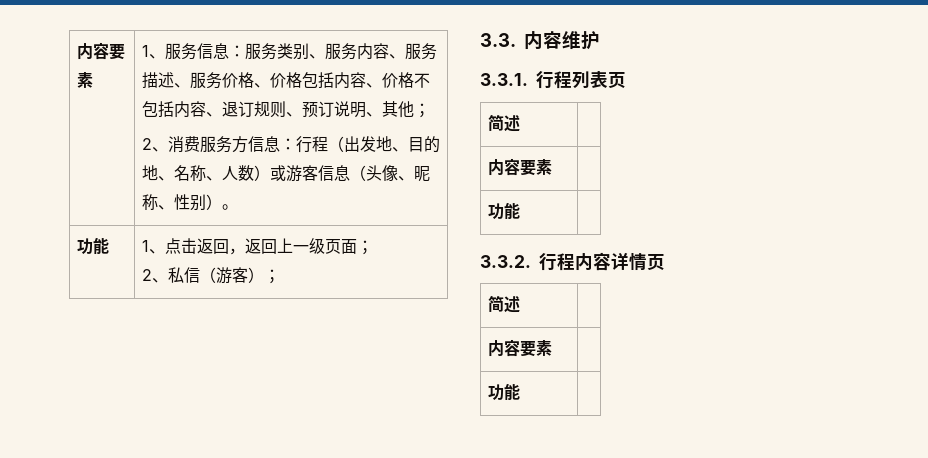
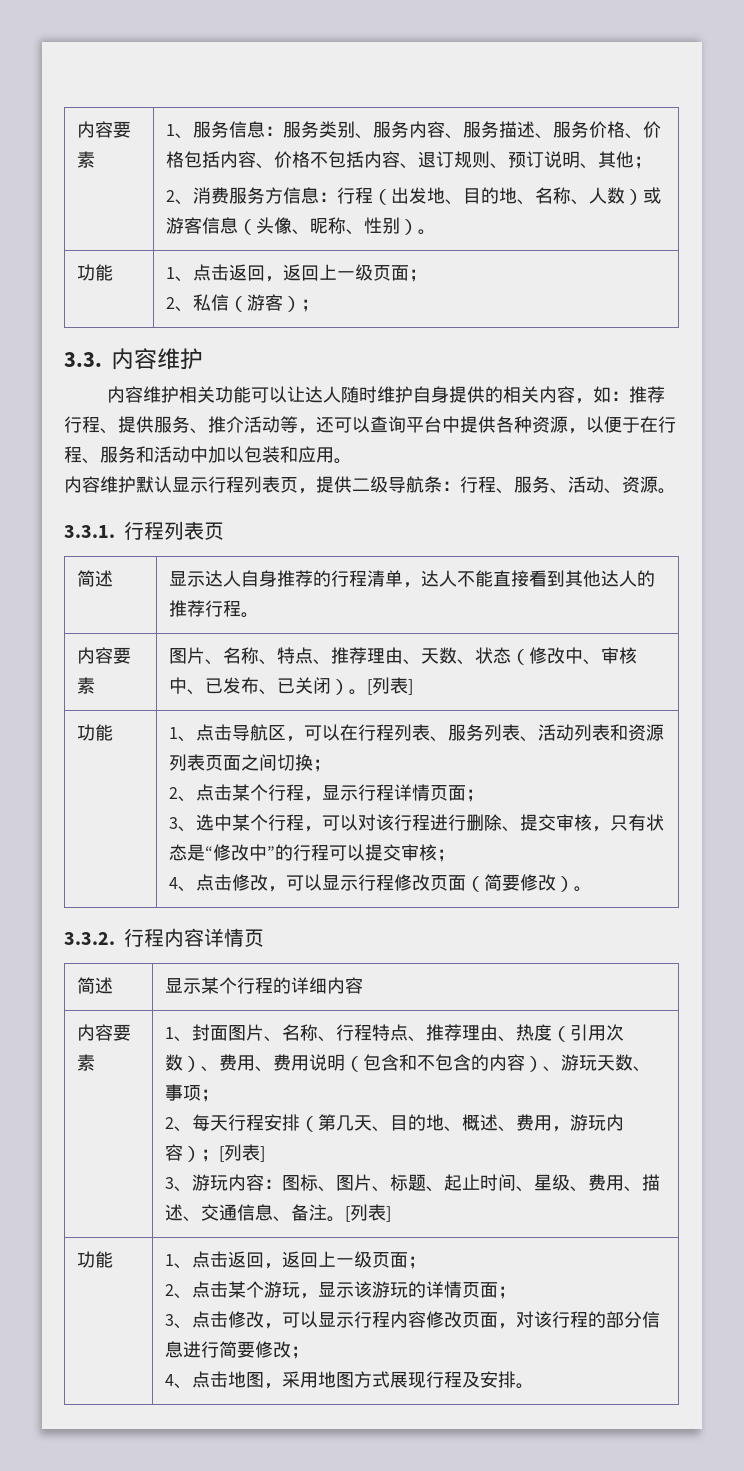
(600, 40) none -> [107,386,666,404] [64,416,676,434] [64,446,352,464] [64,476,676,494] // 内容维护相关功能可以让达人随时维护自身提供的相关内容，如：推荐行程、提供服务、推介活动等，还可以查询平台中提供各种资源，以便于在行程、服务和活动中加以包装和应用。 // 内容维护默认显示行程列表页，提供二级导航条：行程、服务、活动、资源。
[487,158,552,176] [487,202,520,220] // 内容要素 | // 功能 | -> [169,570,656,588] [169,600,260,618] [77,647,132,664] [77,677,96,694] [169,647,638,665] [169,677,414,695] [77,724,114,741] [169,724,665,742] [169,754,332,772] [169,784,485,802] [169,814,665,832] [169,844,456,862] [169,874,593,892] 显示达人自身推荐的行程清单，达人不能直接看到其他达人的推荐行程。 // 内容要素 | 图片、名称、特点、推荐理由、天数、状态（修改中、审核中、已发布、已关闭）。[列表] // 功能 | 1、点击导航区，可以在行程列表、服务列表、活动列表和资源列表页面之间切换； // 2、点击某个行程，显示行程详情页面； // 3、选中某个行程，可以对该行程进行删除、提交审核，只有状态是“修改中”的行程可以提交审核； // 4、点击修改，可以显示行程修改页面（简要修改）。
[487,339,552,357] [487,383,520,401] // 内容要素 | // 功能 | -> [165,977,364,994] [77,1024,132,1041] [77,1054,96,1071] [165,1024,625,1042] [165,1054,652,1072] [165,1084,220,1102] [165,1114,625,1132] [165,1144,266,1162] [165,1174,661,1192] [165,1204,392,1222] [77,1251,114,1268] [165,1251,427,1269] [165,1281,517,1299] [165,1311,661,1329] [165,1341,310,1359] [165,1371,535,1389] 显示某个行程的详细内容 // 内容要素 | 1、封面图片、名称、行程特点、推荐理由、热度（引用次数）、费用、费用说明（包含和不包含的内容）、游玩天数、事项； // 2、每天行程安排（第几天、目的地、概述、费用，游玩内容）；[列表] // 3、游玩内容：图标、图片、标题、起止时间、星级、费用、描述、交通信息、备注。[列表] // 功能 | 1、点击返回，返回上一级页面； // 2、点击某个游玩，显示该游玩的详情页面； // 3、点击修改，可以显示行程内容修改页面，对该行程的部分信息进行简要修改； // 4、点击地图，采用地图方式展现行程及安排。

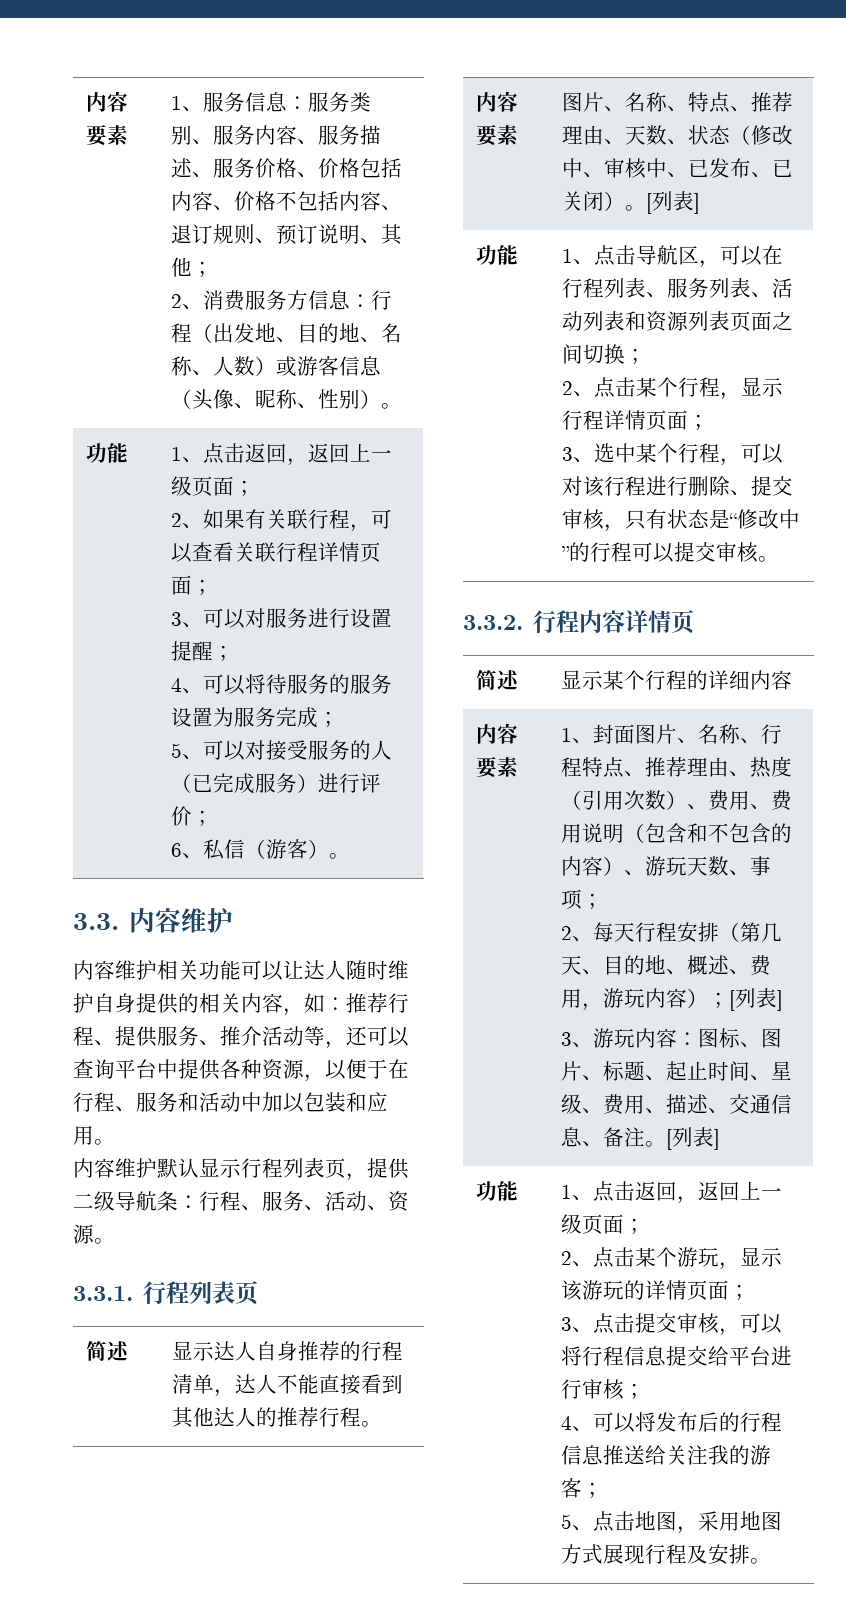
(194, 309) none -> [203,509,393,532] [171,542,382,563] [171,575,214,595] [171,608,393,629] [171,641,235,661] [171,674,393,695] [171,707,340,728] [171,740,393,761] [171,773,382,794] [171,806,214,826] [171,843,204,859] 如果有关联行程，可以查看关联行程详情页面； // 3、可以对服务进行设置提醒； // 4、可以将待服务的服务设置为服务完成； // 5、可以对接受服务的人（已完成服务）进行评价； // 6、
[301,299,320,312] ； -> [329,853,351,859] 。
[437,849,456,862] [169,874,575,892] ； // 4、点击修改，可以显示行程修改页面（简要修改） -> (759, 552) none
[228,1311,661,1329] [165,1341,310,1359] [165,1374,175,1386] 修改，可以显示行程内容修改页面，对该行程的部分信息进行简要修改； // 4 -> [635,1313,783,1336] [561,1346,793,1366] [561,1379,646,1400] [561,1412,783,1433] [561,1445,772,1465] [561,1478,604,1498] [561,1514,573,1529] 提交审核，可以将行程信息提交给平台进行审核； // 4、可以将发布后的行程信息推送给关注我的游客； // 5

